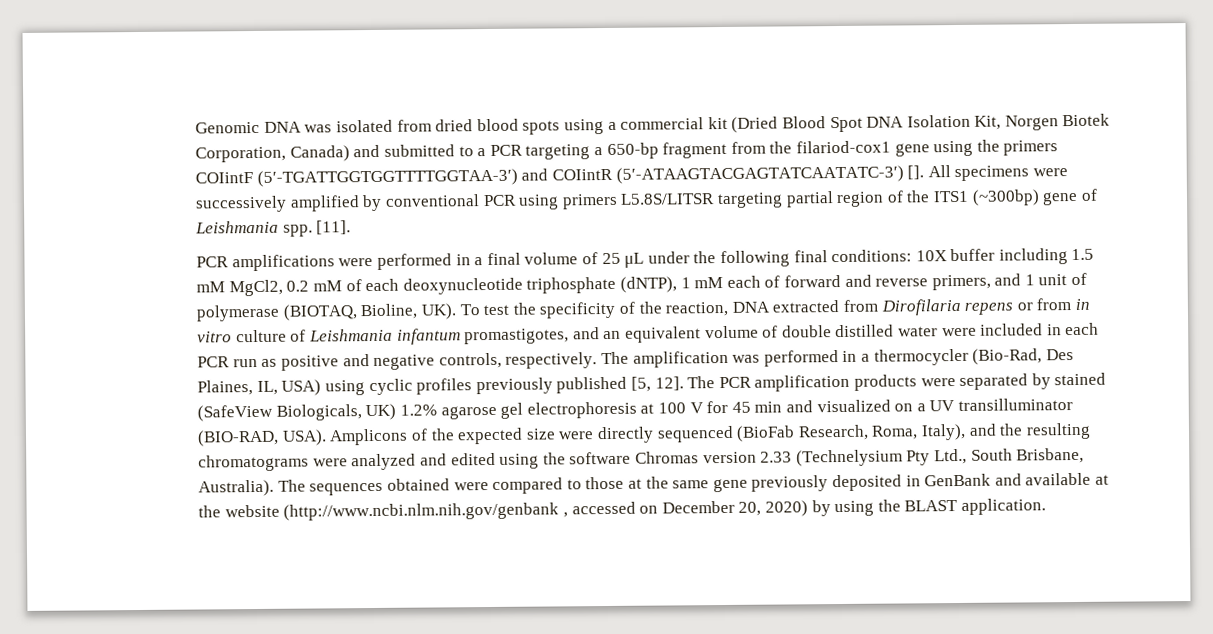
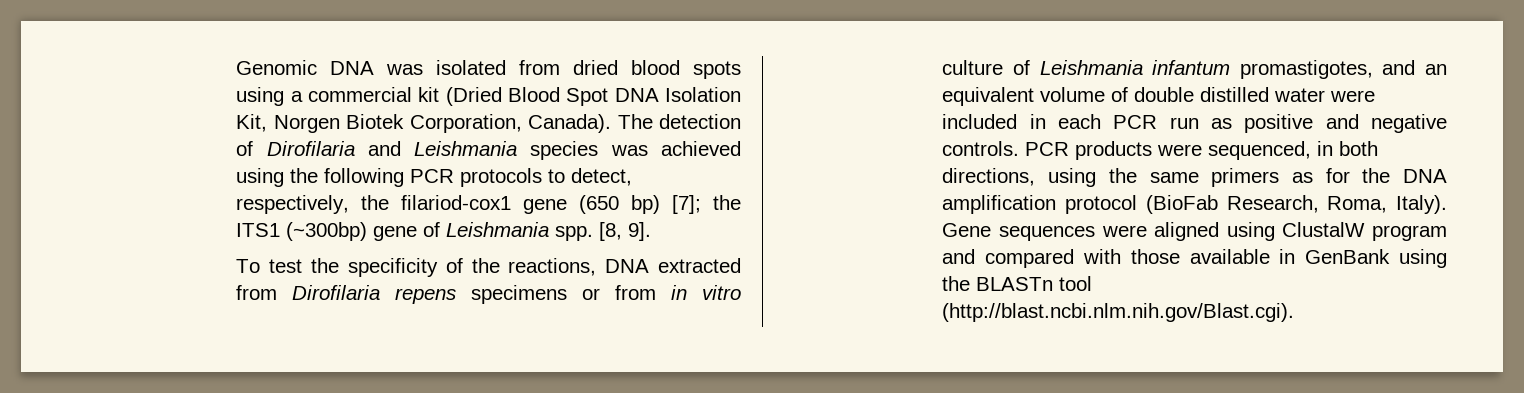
[289,139,1059,162] [195,165,1068,187] [195,190,904,213] Canada) and submitted to a PCR targeting a 650-bp fragment from the filariod-cox1 gene using the primers COIintF (5′-TGATTGGTGGTTTTGGTAA-3′) and COIintR (5′-ATAAGTACGAGTATCAATATC-3′) []. All specimens were successively amplified by conventional PCR using primers L5.8S/LITSR targeting partial region of -> [528,114,741,133] [236,141,741,160] [236,168,633,187] [236,195,702,214] Canada). The detection of Dirofilaria and Leishmania species was achieved using the following PCR protocols to detect, respectively, the filariod-cox1 gene (650 bp) [7];
[316,220,352,235] [196,248,1095,272] [196,272,1088,297] [196,303,458,322] [11]. // PCR amplifications were performed in a final volume of 25 μL under the following final conditions: 10X buffer including 1.5 mM MgCl2, 0.2 mM of each deoxynucleotide triphosphate (dNTP), 1 mM each of forward and reverse primers, and 1 unit of polymerase (BIOTAQ, Bioline, UK). -> [599,222,652,241] [8, 9]. //
[665,301,729,317] reaction, -> [508,258,597,276] reactions,
(1014, 308) none -> [471,285,568,304] specimens
[438,348,1074,369] [197,372,1107,396] [197,398,1073,422] [197,422,1091,447] [198,447,1085,472] [198,472,1109,497] [198,498,1046,521] controls, respectively. The amplification was performed in a thermocycler (Bio-Rad, Des Plaines, IL, USA) using cyclic profiles previously published [5, 12]. The PCR amplification products were separated by stained (SafeView Biologicals, UK) 1.2% agarose gel electrophoresis at 100 V for 45 min and visualized on a UV transilluminator (BIO-RAD, USA). Amplicons of the expected size were directly sequenced (BioFab Research, Roma, Italy), and the resulting chromatograms were analyzed and edited using the software Chromas version 2.33 (Technelysium Pty Ltd., South Brisbane, Australia). The sequences obtained were compared to those at the same gene previously deposited in GenBank and available at the website (http://www.ncbi.nlm.nih.gov/genbank , accessed on December 20, 2020) by using the BLAST application. -> [942,141,1379,160] [942,168,1447,187] [942,195,1447,214] [942,222,1447,241] [942,249,1447,268] [942,276,1093,291] [942,303,1295,322] controls. PCR products were sequenced, in both directions, using the same primers as for the DNA amplification protocol (BioFab Research, Roma, Italy). Gene sequences were aligned using ClustalW program and compared with those available in GenBank using the BLASTn tool (http://blast.ncbi.nlm.nih.gov/Blast.cgi).

